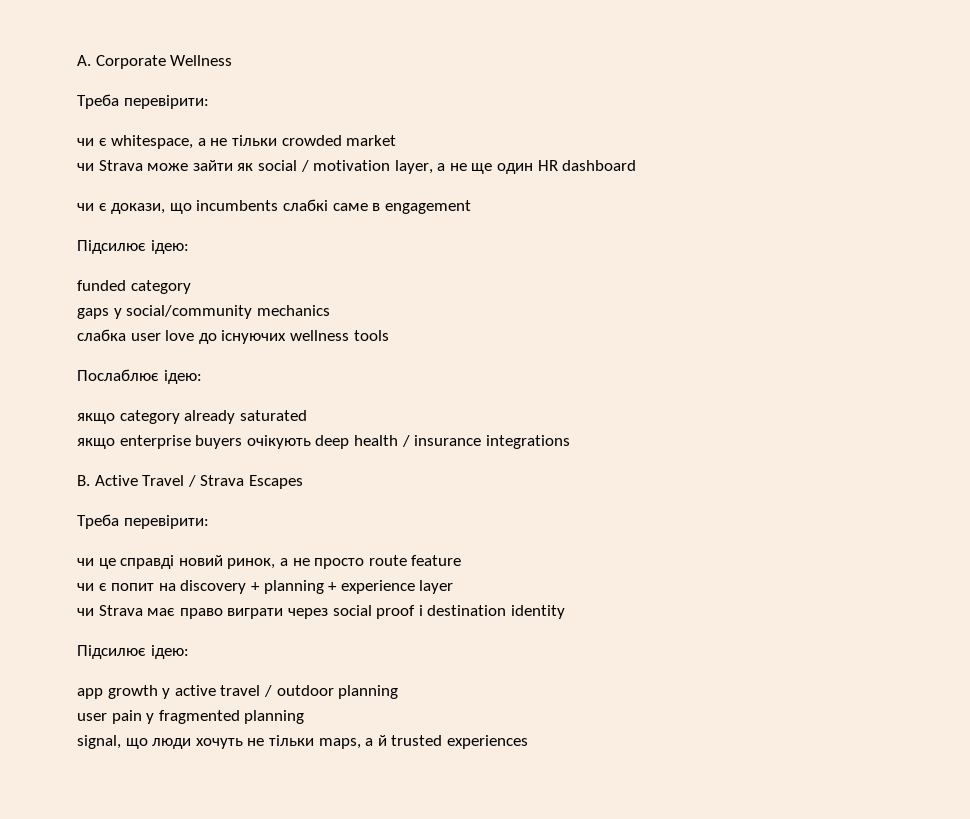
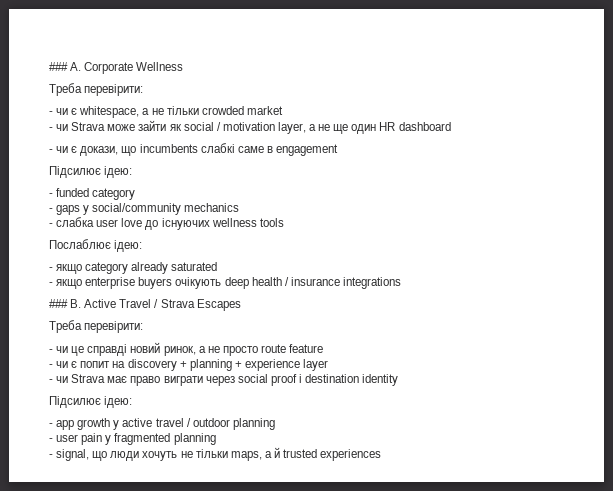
(77, 60) none -> [49,62,68,71] ###
(209, 102) none -> [49,111,53,115] -
(397, 140) none -> [49,127,53,131] -
(637, 165) none -> [49,149,53,153] -
(189, 247) none -> [49,193,53,197] -
(191, 287) none -> [49,208,53,212] -
(330, 310) none -> [49,223,53,227] -
(202, 377) none -> [49,267,53,271] -
(307, 415) none -> [49,282,53,286] -
(570, 442) none -> [49,299,68,308] ###
(209, 522) none -> [49,349,53,353] -
(462, 560) none -> [49,364,53,368] -
(454, 587) none -> [49,379,53,383] -
(189, 652) none -> [49,423,53,427] -
(399, 692) none -> [49,438,53,442] -
(305, 717) none -> [49,454,53,458] -

